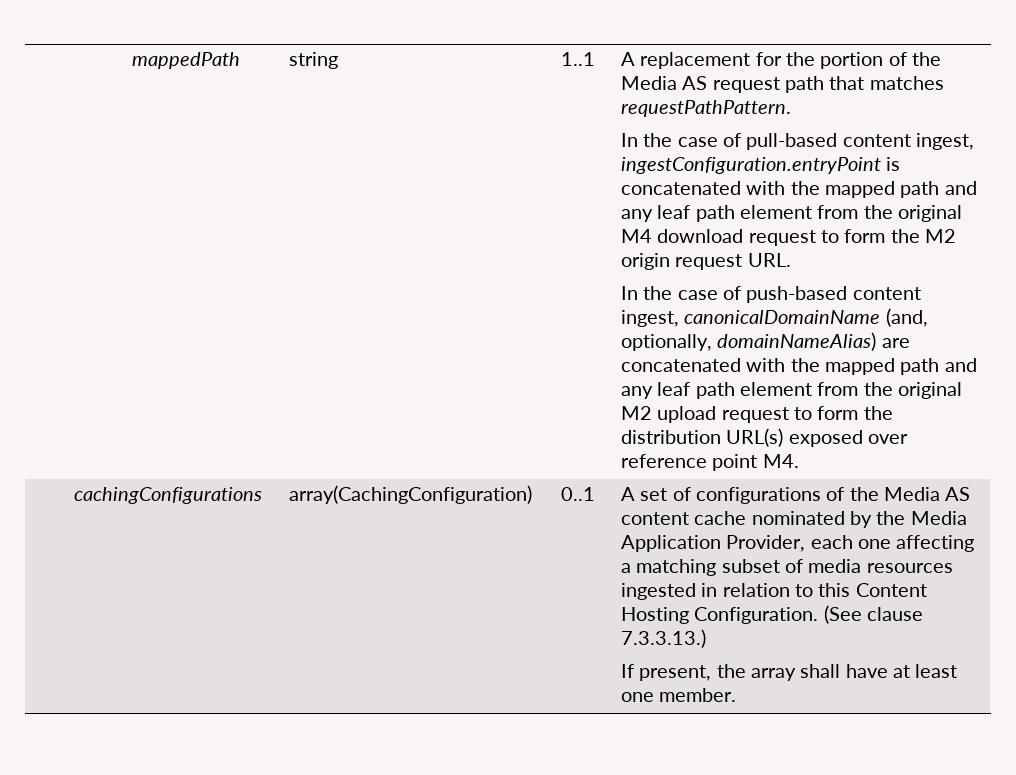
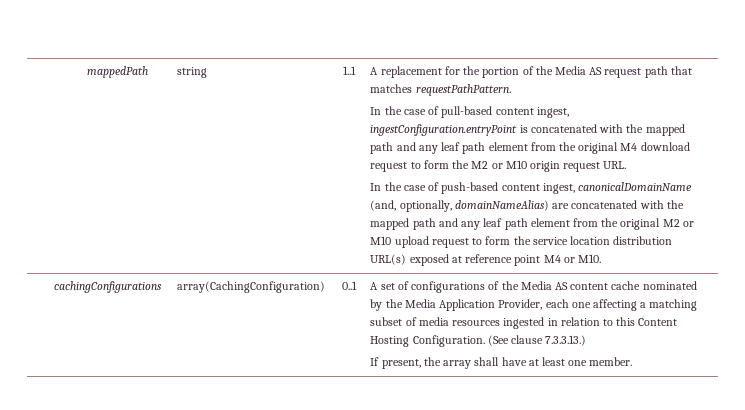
(956, 236) none -> [491,160,527,169] or M10
(653, 413) none -> [682,221,694,227] [370,236,392,245] or M10
(893, 413) none -> [532,236,610,245] service location
[867,434,908,444] over -> [451,256,462,263] at
[762,454,799,468] M4. -> [543,254,601,263] M4 or M10.

